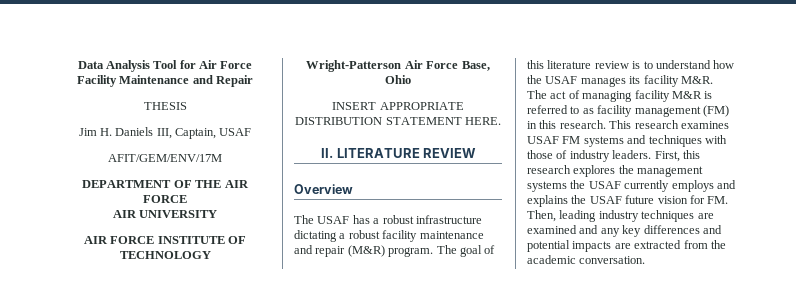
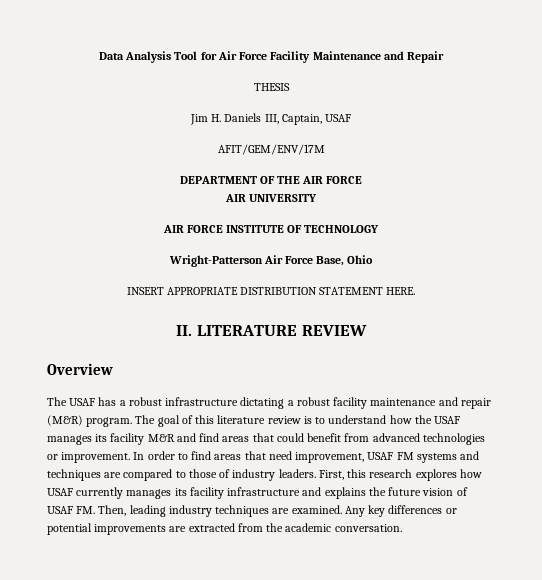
[680,76,713,84] [527,90,713,102] [527,105,729,117] [527,120,729,129] M&R. The act of managing facility M&R is referred to as facility management (FM) in this research. This research examines -> [147,433,485,445] [47,451,365,463] M&R and find areas that could benefit from advanced technologies or improvement. In order to find areas that need improvement,
[704,135,727,144] with -> [104,469,186,481] are compared to
[618,165,704,177] [527,180,714,192] the management systems the USAF currently employs -> [459,469,482,478] [47,487,301,499] how USAF currently manages its facility infrastructure
[589,196,622,204] USAF -> (386, 491) none
[689,195,705,204] for -> [456,487,468,496] [47,506,73,514] of USAF
[527,225,722,237] [527,240,612,252] examined and any key differences and potential impacts -> [291,505,457,517] [47,523,167,535] examined. Any key differences or potential improvements

